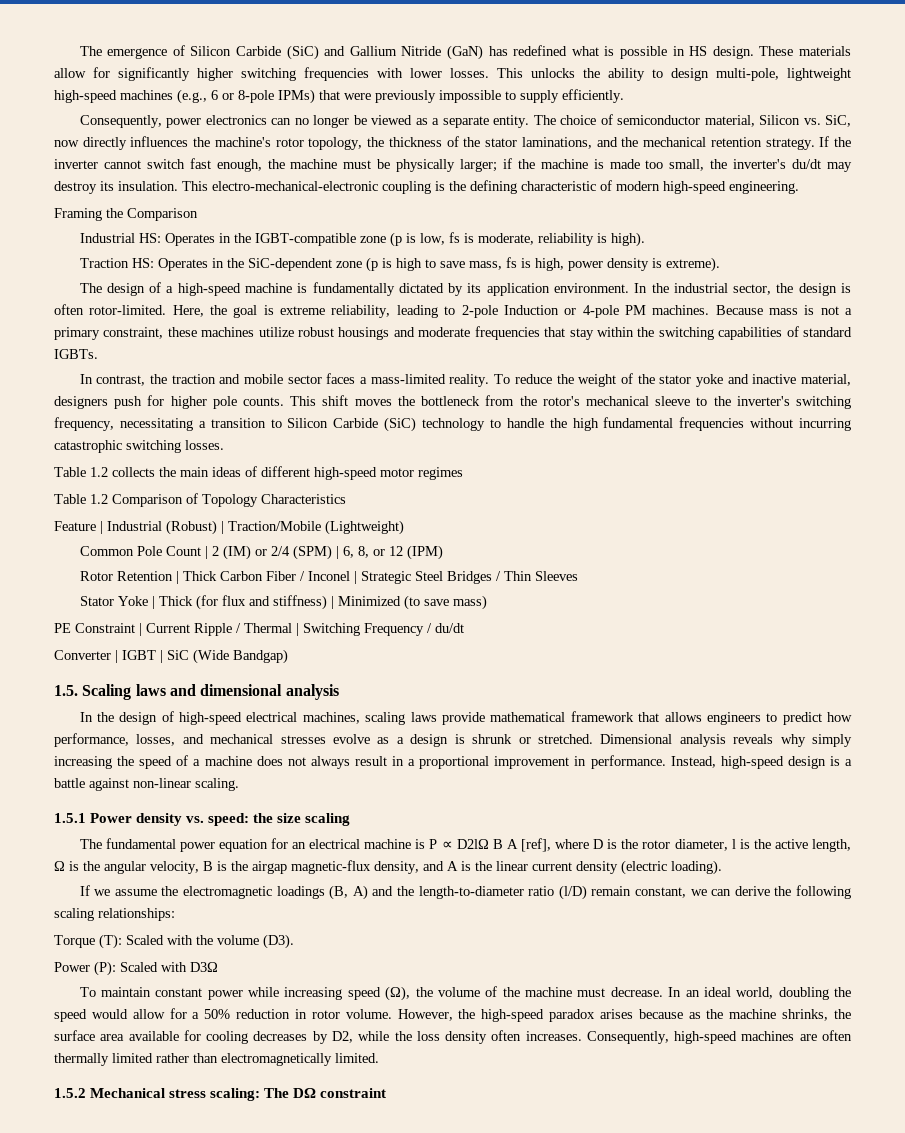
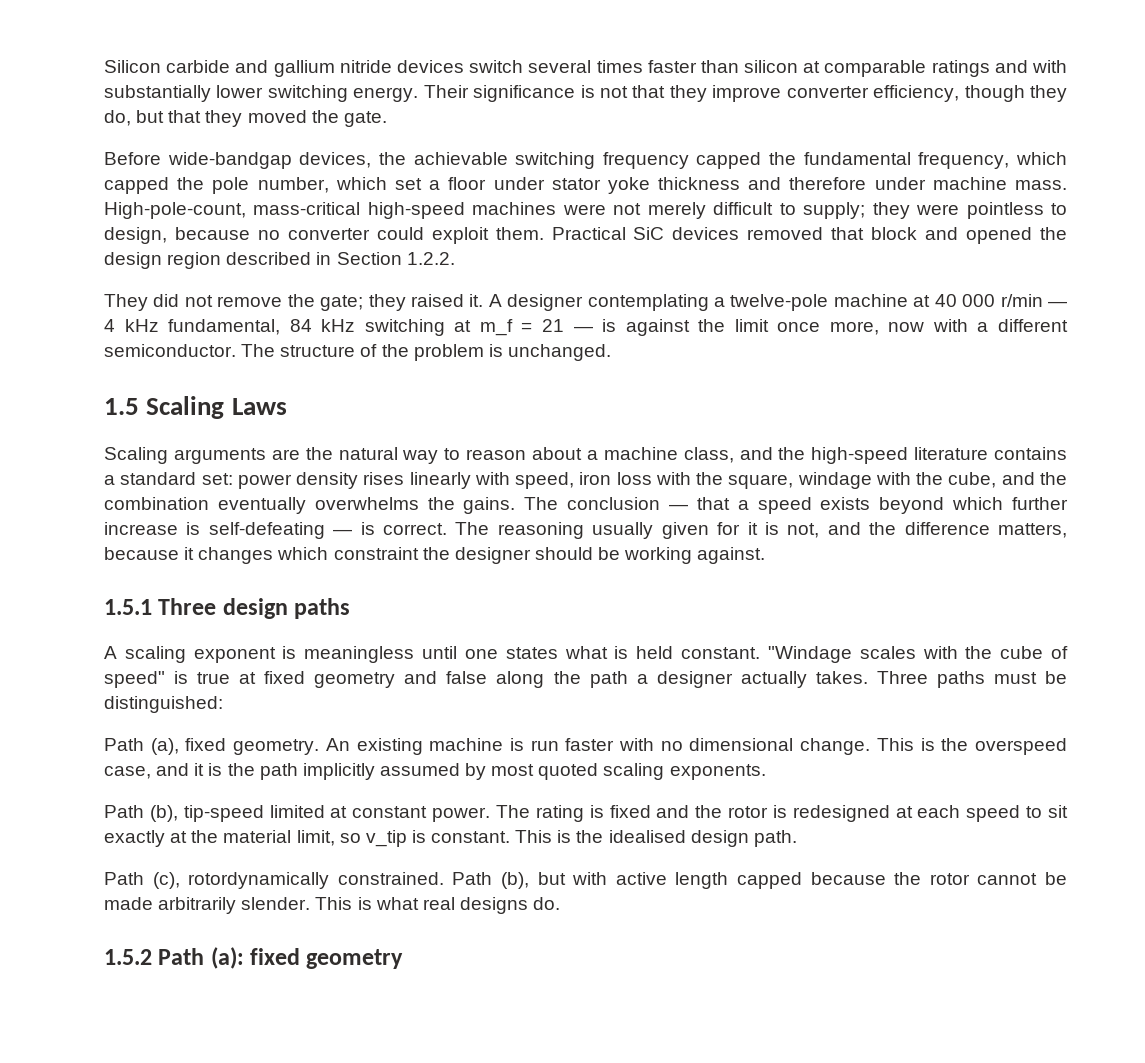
[79,45,852,60] [54,67,851,81] [54,89,624,104] [79,114,851,128] [54,136,851,150] [54,158,853,172] [54,180,799,194] [54,208,198,221] [79,232,645,247] [79,257,720,272] [79,282,851,296] [54,304,853,318] [54,326,852,340] [54,349,98,359] [79,373,851,387] [54,395,852,409] [54,417,851,432] [54,440,224,453] [54,466,463,480] [54,493,346,507] [54,520,404,535] [79,545,443,560] [79,571,578,584] [79,595,487,610] [54,623,464,636] [54,649,288,664] [54,684,339,700] [79,711,852,725] [54,733,852,747] [54,755,853,769] [54,778,239,791] [54,813,351,826] [79,838,852,852] [54,860,722,875] [79,885,852,900] [54,908,175,921] [54,934,294,949] [54,961,218,976] [79,986,852,1001] [54,1008,852,1022] [54,1030,853,1044] [54,1053,379,1066] [54,1088,387,1101] The emergence of Silicon Carbide (SiC) and Gallium Nitride (GaN) has redefined what is possible in HS design. These materials allow for significantly higher switching frequencies with lower losses. This unlocks the ability to design multi-pole, lightweight high-speed machines (e.g., 6 or 8-pole IPMs) that were previously impossible to supply efficiently. // Consequently, power electronics can no longer be viewed as a separate entity. The choice of semiconductor material, Silicon vs. SiC, now directly influences the machine's rotor topology, the thickness of the stator laminations, and the mechanical retention strategy. If the inverter cannot switch fast enough, the machine must be physically larger; if the machine is made too small, the inverter's du/dt may destroy its insulation. This electro-mechanical-electronic coupling is the defining characteristic of modern high-speed engineering. // Framing the Comparison // Industrial HS: Operates in the IGBT-compatible zone (p is low, fs is moderate, reliability is high). // Traction HS: Operates in the SiC-dependent zone (p is high to save mass, fs is high, power density is extreme). // The design of a high-speed machine is fundamentally dictated by its application environment. In the industrial sector, the design is often rotor-limited. Here, the goal is extreme reliability, leading to 2-pole Induction or 4-pole PM machines. Because mass is not a primary constraint, these machines utilize robust housings and moderate frequencies that stay within the switching capabilities of standard IGBTs. // In contrast, the traction and mobile sector faces a mass-limited reality. To reduce the weight of the stator yoke and inactive material, designers push for higher pole counts. This shift moves the bottleneck from the rotor's mechanical sleeve to the inverter's switching frequency, necessitating a transition to Silicon Carbide (SiC) technology to handle the high fundamental frequencies without incurring catastrophic switching losses. // Table 1.2 collects the main ideas of different high-speed motor regimes // Table 1.2 Comparison of Topology Characteristics // Feature | Industrial (Robust) | Traction/Mobile (Lightweight) // Common Pole Count | 2 (IM) or 2/4 (SPM) | 6, 8, or 12 (IPM) // Rotor Retention | Thick Carbon Fiber / Inconel | Strategic Steel Bridges / Thin Sleeves // Stator Yoke | Thick (for flux and stiffness) | Minimized (to save mass) // PE Constraint | Current Ripple / Thermal | Switching Frequency / du/dt // Converter | IGBT | SiC (Wide Bandgap) // 1.5. Scaling laws and dimensional analysis // In the design of high-speed electrical machines, scaling laws provide mathematical framework that allows engineers to predict how performance, losses, and mechanical stresses evolve as a design is shrunk or stretched. Dimensional analysis reveals why simply increasing the speed of a machine does not always result in a proportional improvement in performance. Instead, high-speed design is a battle against non-linear scaling. // 1.5.1 Power density vs. speed: the size scaling // The fundamental power equation for an electrical machine is P ∝ D2lΩ B A [ref], where D is the rotor diameter, l is the active length, Ω is the angular velocity, B is the airgap magnetic-flux density, and A is the linear current density (electric loading). // If we assume the electromagnetic loadings (B, A) and the length-to-diameter ratio (l/D) remain constant, we can derive the following scaling relationships: // Torque (T): Scaled with the volume (D3). // Power (P): Scaled with D3Ω // To maintain constant power while increasing speed (Ω), the volume of the machine must decrease. In an ideal world, doubling the speed would allow for a 50% reduction in rotor volume. However, the high-speed paradox arises because as the machine shrinks, the surface area available for cooling decreases by D2, while the loss density often increases. Consequently, high-speed machines are often thermally limited rather than electromagnetically limited. // 1.5.2 Mechanical stress scaling: The DΩ constraint -> [104,60,1067,77] [104,85,1068,102] [104,110,387,127] [104,152,1067,169] [104,177,1067,194] [104,202,1067,219] [104,227,1067,244] [104,252,455,269] [104,294,1068,311] [104,319,1068,336] [104,344,611,361] [104,396,287,419] [104,447,1067,464] [104,472,1068,489] [104,497,1069,514] [104,522,1067,539] [104,547,766,564] [104,598,351,619] [104,646,1069,663] [104,671,1067,688] [104,696,223,713] [104,738,1068,755] [104,763,766,780] [104,805,1069,822] [104,830,797,847] [104,872,1068,889] [104,897,561,914] [104,947,404,969] Silicon carbide and gallium nitride devices switch several times faster than silicon at comparable ratings and with substantially lower switching energy. Their significance is not that they improve converter efficiency, though they do, but that they moved the gate. // Before wide-bandgap devices, the achievable switching frequency capped the fundamental frequency, which capped the pole number, which set a floor under stator yoke thickness and therefore under machine mass. High-pole-count, mass-critical high-speed machines were not merely difficult to supply; they were pointless to design, because no converter could exploit them. Practical SiC devices removed that block and opened the design region described in Section 1.2.2. // They did not remove the gate; they raised it. A designer contemplating a twelve-pole machine at 40 000 r/min — 4 kHz fundamental, 84 kHz switching at m_f = 21 — is against the limit once more, now with a different semiconductor. The structure of the problem is unchanged. // 1.5 Scaling Laws // Scaling arguments are the natural way to reason about a machine class, and the high-speed literature contains a standard set: power density rises linearly with speed, iron loss with the square, windage with the cube, and the combination eventually overwhelms the gains. The conclusion — that a speed exists beyond which further increase is self-defeating — is correct. The reasoning usually given for it is not, and the difference matters, because it changes which constraint the designer should be working against. // 1.5.1 Three design paths // A scaling exponent is meaningless until one states what is held constant. "Windage scales with the cube of speed" is true at fixed geometry and false along the path a designer actually takes. Three paths must be distinguished: // Path (a), fixed geometry. An existing machine is run faster with no dimensional change. This is the overspeed case, and it is the path implicitly assumed by most quoted scaling exponents. // Path (b), tip-speed limited at constant power. The rating is fixed and the rotor is redesigned at each speed to sit exactly at the material limit, so v_tip is constant. This is the idealised design path. // Path (c), rotordynamically constrained. Path (b), but with active length capped because the rotor cannot be made arbitrarily slender. This is what real designs do. // 1.5.2 Path (a): fixed geometry

